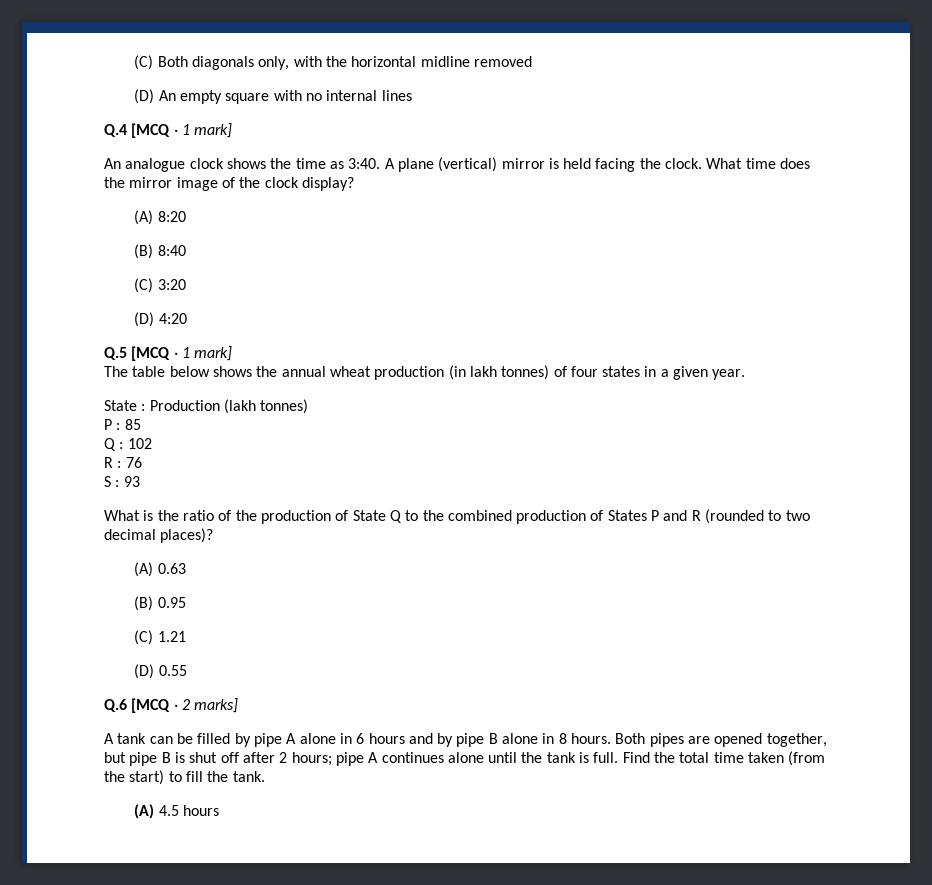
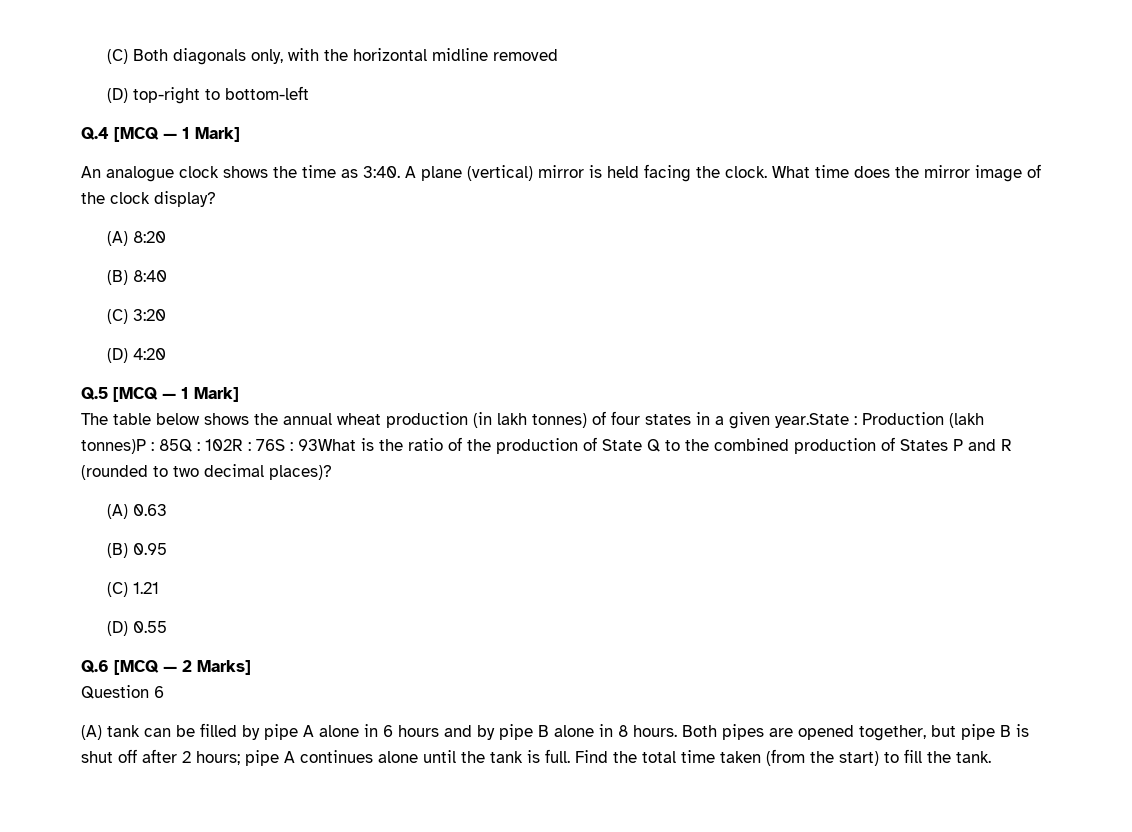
[158,90,412,104] An empty square with no internal lines -> [133,86,310,104] top-right to bottom-left
[173,123,233,138] · 1 mark] -> [163,127,240,142] — 1 Mark]
[173,346,233,361] · 1 mark] -> [162,387,239,402] — 1 Mark]
[712,369,746,380] [104,400,137,411] year. // State -> [775,413,849,428] year.State
[260,399,309,414] [104,419,141,430] [104,438,152,451] [104,457,142,468] [104,476,140,487] [104,510,140,521] tonnes) // P : 85 // Q : 102 // R : 76 // S : 93 // What -> [81,439,356,454] tonnes)P : 85Q : 102R : 76S : 93What
[173,698,239,713] [104,733,114,744] · 2 marks] // A -> [163,660,251,675] [81,685,164,699] [81,725,102,740] — 2 Marks] // Question 6 // (A)
[134,804,220,819] // (A) 4.5 hours -> (991, 757) none

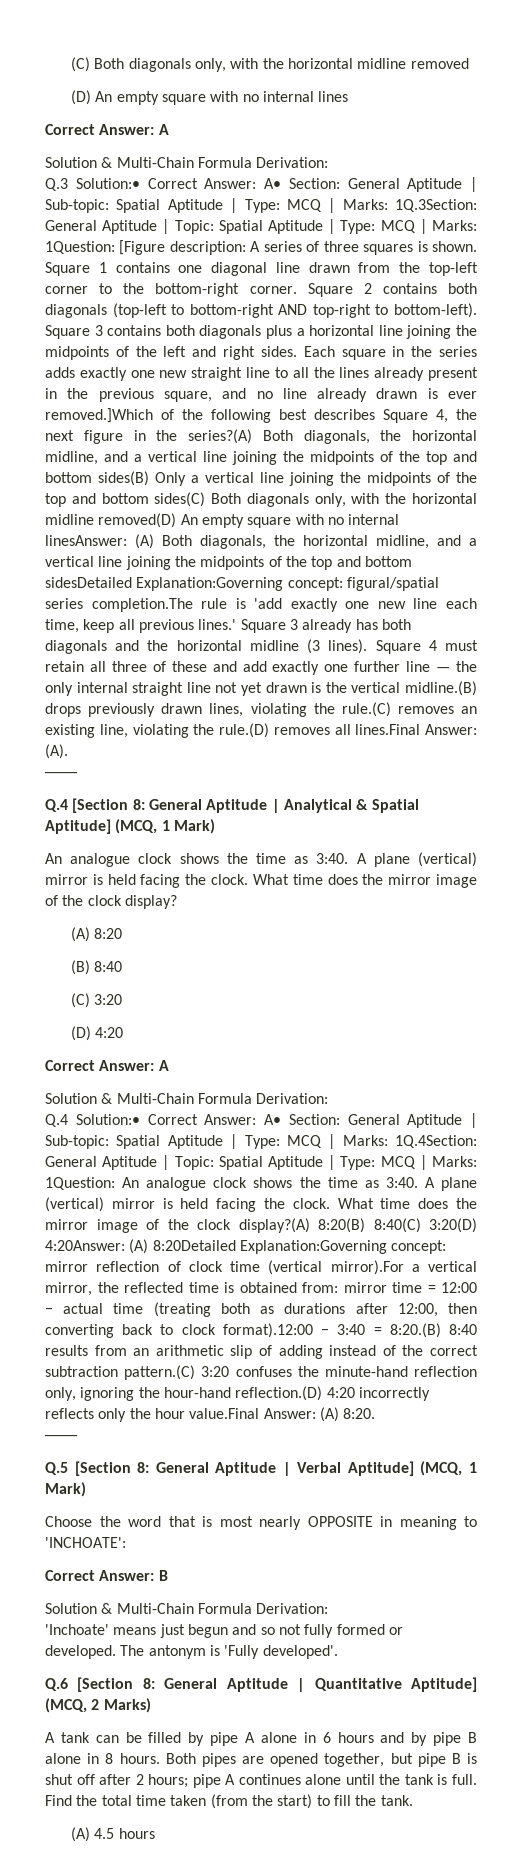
[133,86,310,104] [81,127,240,142] top-right to bottom-left // Q.4 [MCQ — 1 Mark] -> [95,91,349,105] [45,124,169,135] [45,157,329,168] [45,177,477,192] [45,198,477,213] [45,219,477,234] [45,240,478,255] [45,262,478,276] [45,283,477,297] [45,303,477,318] [45,325,478,339] [45,346,477,360] [45,367,478,381] [45,388,478,402] [45,408,477,423] [45,429,477,444] [45,451,477,465] [45,471,477,486] [45,492,477,507] [45,513,400,528] [45,534,477,549] [45,556,412,570] [45,577,439,591] [45,598,477,612] [45,619,411,633] [45,639,479,654] [45,661,478,675] [45,681,478,696] [45,702,477,717] [45,723,477,738] [45,744,68,759] [44,772,78,777] [45,798,419,813] [45,819,215,834] An empty square with no internal lines // Correct Answer: A // Solution & Multi-Chain Formula Derivation: // Q.3 Solution:• Correct Answer: A• Section: General Aptitude | Sub-topic: Spatial Aptitude | Type: MCQ | Marks: 1Q.3Section: General Aptitude | Topic: Spatial Aptitude | Type: MCQ | Marks: 1Question: [Figure description: A series of three squares is shown. Square 1 contains one diagonal line drawn from the top-left corner to the bottom-right corner. Square 2 contains both diagonals (top-left to bottom-right AND top-right to bottom-left). Square 3 contains both diagonals plus a horizontal line joining the midpoints of the left and right sides. Each square in the series adds exactly one new straight line to all the lines already present in the previous square, and no line already drawn is ever removed.]Which of the following best describes Square 4, the next figure in the series?(A) Both diagonals, the horizontal midline, and a vertical line joining the midpoints of the top and bottom sides(B) Only a vertical line joining the midpoints of the top and bottom sides(C) Both diagonals only, with the horizontal midline removed(D) An empty square with no internal linesAnswer: (A) Both diagonals, the horizontal midline, and a vertical line joining the midpoints of the top and bottom sidesDetailed Explanation:Governing concept: figural/spatial series completion.The rule is 'add exactly one new line each time, keep all previous lines.' Square 3 already has both diagonals and the horizontal midline (3 lines). Square 4 must retain all three of these and add exactly one further line — the only internal straight line not yet drawn is the vertical midline.(B) drops previously drawn lines, violating the rule.(C) removes an existing line, violating the rule.(D) removes all lines.Final Answer: (A). // ──── // Q.4 [Section 8: General Aptitude | Analytical & Spatial Aptitude] (MCQ, 1 Mark)
[81,387,239,402] [81,411,984,429] [81,437,1012,454] [81,464,332,480] [107,504,168,519] [107,543,168,558] [107,582,160,597] [107,621,168,636] [81,660,251,675] [81,685,164,699] [81,725,102,740] Q.5 [MCQ — 1 Mark] // The table below shows the annual wheat production (in lakh tonnes) of four states in a given year.State : Production (lakh tonnes)P : 85Q : 102R : 76S : 93What is the ratio of the production of State Q to the combined production of States P and R (rounded to two decimal places)? // (A) 0.63 // (B) 0.95 // (C) 1.21 // (D) 0.55 // Q.6 [MCQ — 2 Marks] // Question 6 // (A) -> [45,1060,169,1071] [45,1093,329,1104] [45,1113,477,1128] [45,1134,477,1149] [45,1155,477,1170] [45,1177,478,1191] [45,1197,478,1212] [45,1218,477,1233] [45,1239,447,1254] [45,1260,477,1275] [45,1282,477,1296] [45,1302,478,1317] [45,1323,478,1338] [45,1345,479,1359] [45,1365,478,1380] [45,1386,430,1401] [45,1407,376,1422] [44,1435,78,1440] [45,1461,477,1476] [45,1482,86,1497] [45,1516,477,1530] [45,1537,126,1548] [45,1570,168,1581] [45,1603,329,1614] [45,1624,403,1638] [45,1645,338,1659] [45,1677,477,1692] [45,1698,151,1713] [45,1732,55,1743] Correct Answer: A // Solution & Multi-Chain Formula Derivation: // Q.4 Solution:• Correct Answer: A• Section: General Aptitude | Sub-topic: Spatial Aptitude | Type: MCQ | Marks: 1Q.4Section: General Aptitude | Topic: Spatial Aptitude | Type: MCQ | Marks: 1Question: An analogue clock shows the time as 3:40. A plane (vertical) mirror is held facing the clock. What time does the mirror image of the clock display?(A) 8:20(B) 8:40(C) 3:20(D) 4:20Answer: (A) 8:20Detailed Explanation:Governing concept: mirror reflection of clock time (vertical mirror).For a vertical mirror, the reflected time is obtained from: mirror time = 12:00 − actual time (treating both as durations after 12:00, then converting back to clock format).12:00 − 3:40 = 8:20.(B) 8:40 results from an arithmetic slip of adding instead of the correct subtraction pattern.(C) 3:20 confuses the minute-hand reflection only, ignoring the hour-hand reflection.(D) 4:20 incorrectly reflects only the hour value.Final Answer: (A) 8:20. // ──── // Q.5 [Section 8: General Aptitude | Verbal Aptitude] (MCQ, 1 Mark) // Choose the word that is most nearly OPPOSITE in meaning to 'INCHOATE': // Correct Answer: B // Solution & Multi-Chain Formula Derivation: // 'Inchoate' means just begun and so not fully formed or developed. The antonym is 'Fully developed'. // Q.6 [Section 8: General Aptitude | Quantitative Aptitude] (MCQ, 2 Marks) // A
(991, 757) none -> [70,1827,155,1842] // (A) 4.5 hours

